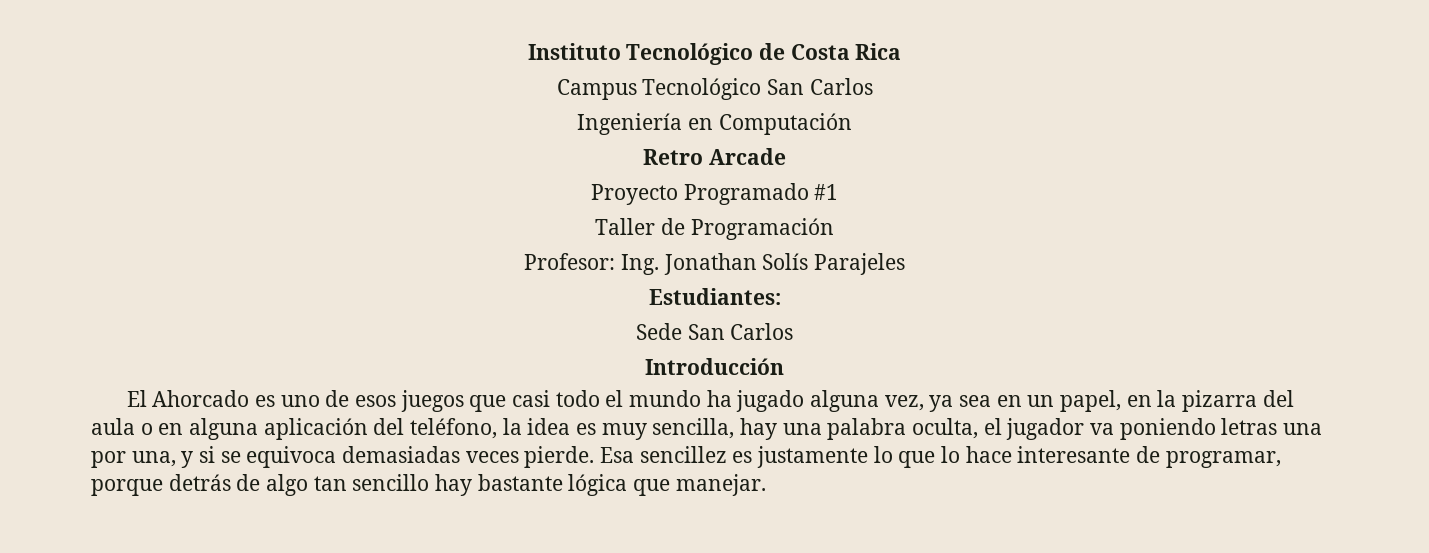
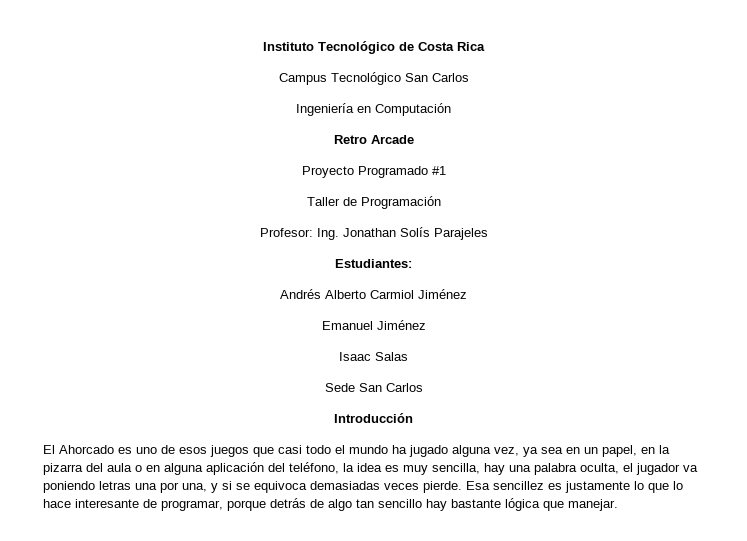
(781, 296) none -> [280,289,467,299] [321,320,426,330] [339,352,408,361] // Andrés Alberto Carmiol Jiménez // Emanuel Jiménez // Isaac Salas

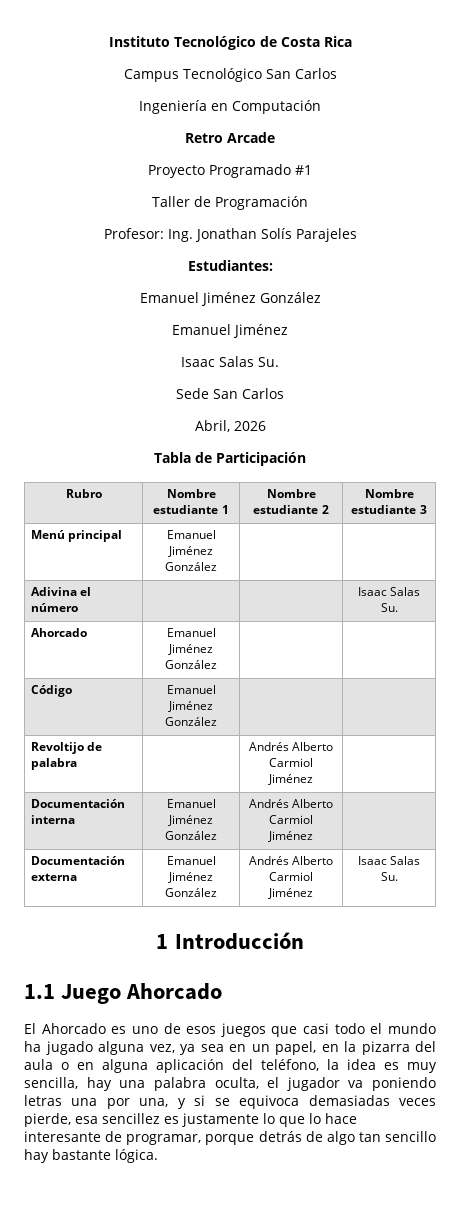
[280,289,467,299] Andrés Alberto Carmiol Jiménez -> [139,292,321,306] Emanuel Jiménez González
(408, 356) none -> [258,357,279,367] Su.
[334,413,413,423] Introducción -> [194,420,266,432] [154,452,306,466] [65,489,102,498] [166,489,216,498] [153,505,229,514] [266,489,316,498] [253,505,329,514] [364,489,414,498] [351,505,427,514] [31,530,123,542] [166,530,216,539] [168,546,213,557] [165,562,217,571] [31,587,92,596] [31,603,79,612] [357,587,421,596] [380,603,398,612] [31,628,88,637] [166,628,216,637] [168,644,213,655] [165,660,217,669] [31,685,73,697] [166,685,216,694] [168,701,213,712] [165,717,217,726] [31,742,103,754] [31,758,78,770] [248,742,334,751] [269,758,313,767] [268,774,313,785] [31,799,126,808] [31,815,76,824] [166,799,216,808] [168,815,213,826] [165,831,217,840] [248,799,334,808] [269,815,313,824] [268,831,313,842] [31,856,126,865] [31,873,78,881] [166,856,216,865] [168,872,213,883] [165,888,217,897] [248,856,334,865] [269,872,313,881] [268,888,313,899] [357,856,421,865] [380,872,398,881] [156,932,304,950] [24,983,223,1004] Abril, 2026 // Tabla de Participación // Rubro | Nombre estudiante 1 | Nombre estudiante 2 | Nombre estudiante 3 // Menú principal | Emanuel Jiménez González | | // Adivina el número | | | Isaac Salas Su. // Ahorcado | Emanuel Jiménez González | | // Código | Emanuel Jiménez González | | // Revoltijo de palabra | | Andrés Alberto Carmiol Jiménez | // Documentación interna | Emanuel Jiménez González | Andrés Alberto Carmiol Jiménez | // Documentación externa | Emanuel Jiménez González | Andrés Alberto Carmiol Jiménez | Isaac Salas Su. // 1 Introducción // 1.1 Juego Ahorcado
[423,481,490,493] pierde. Esa -> [24,1113,98,1127] pierde, esa
[505,498,618,511] lógica que manejar. -> [115,1149,158,1163] lógica.

